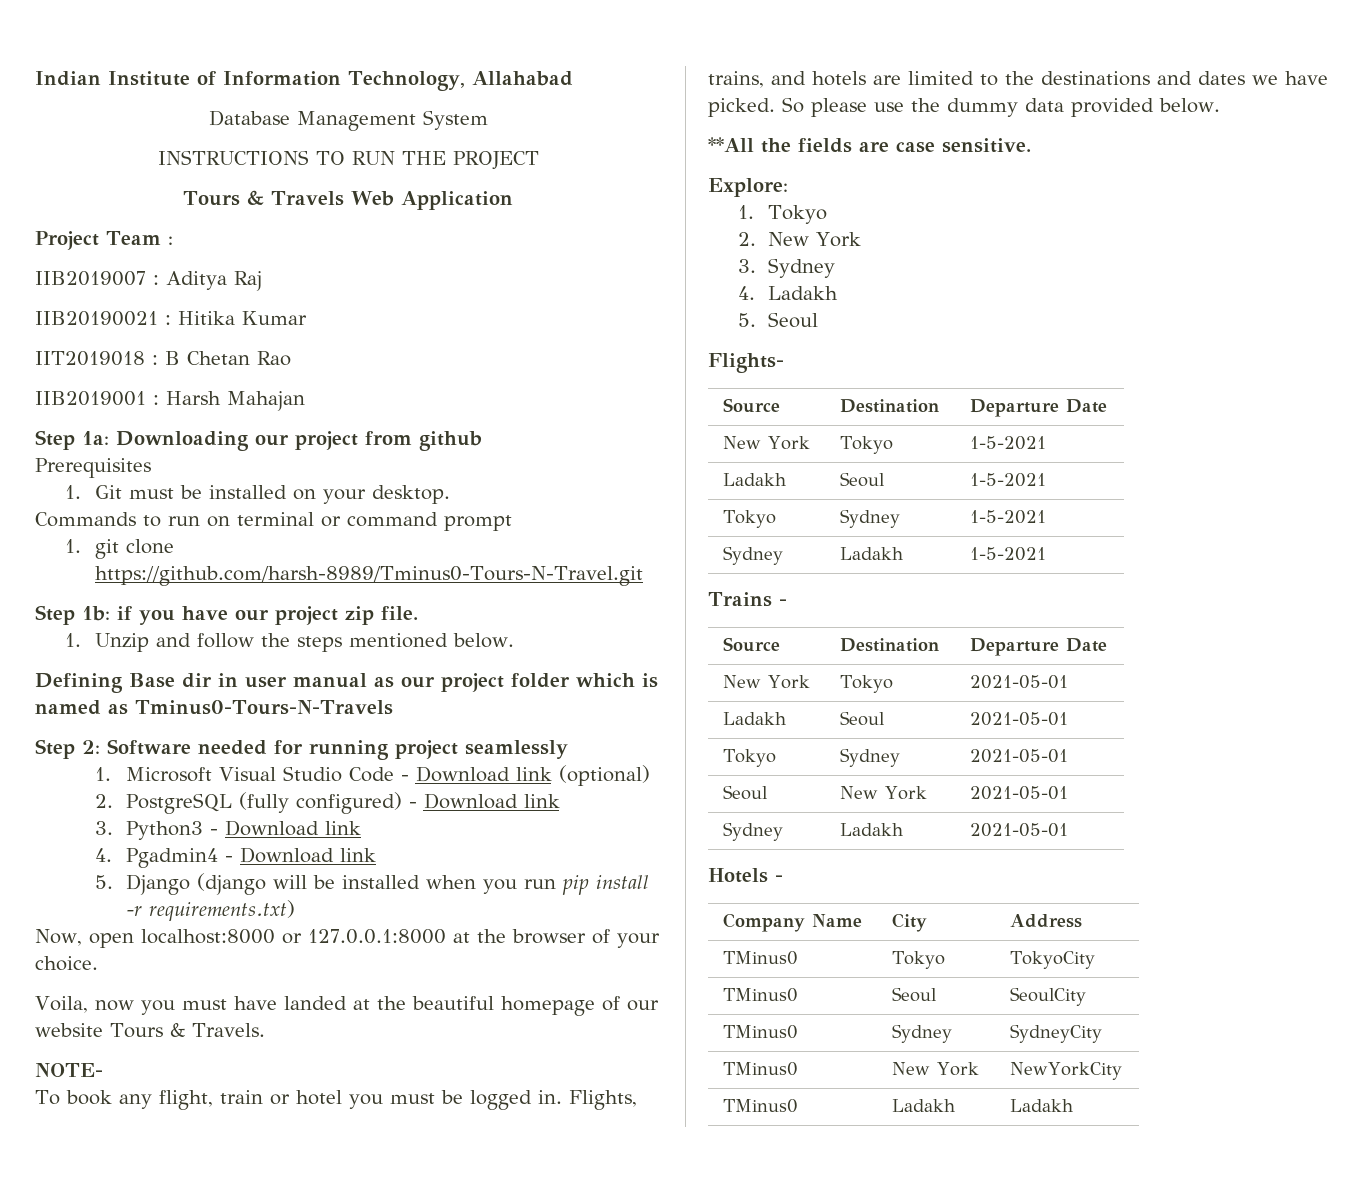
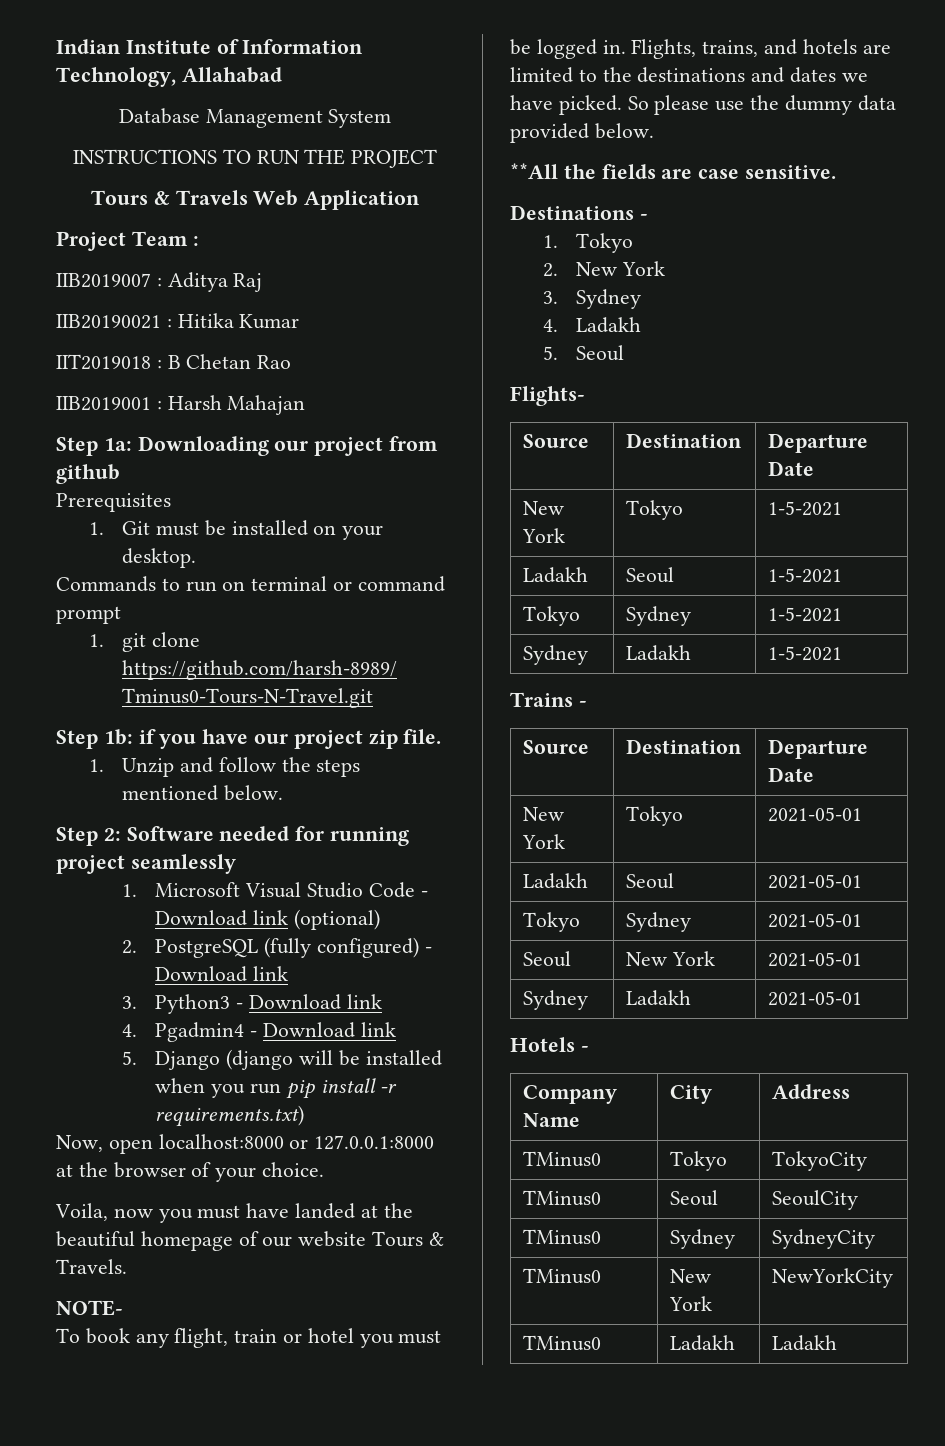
[35,673,658,693] [35,700,393,715] // Defining Base dir in user manual as our project folder which is named as Tminus0-Tours-N-Travels -> (284, 793) none
[708,178,788,197] Explore: -> [510,205,648,220] Destinations -

